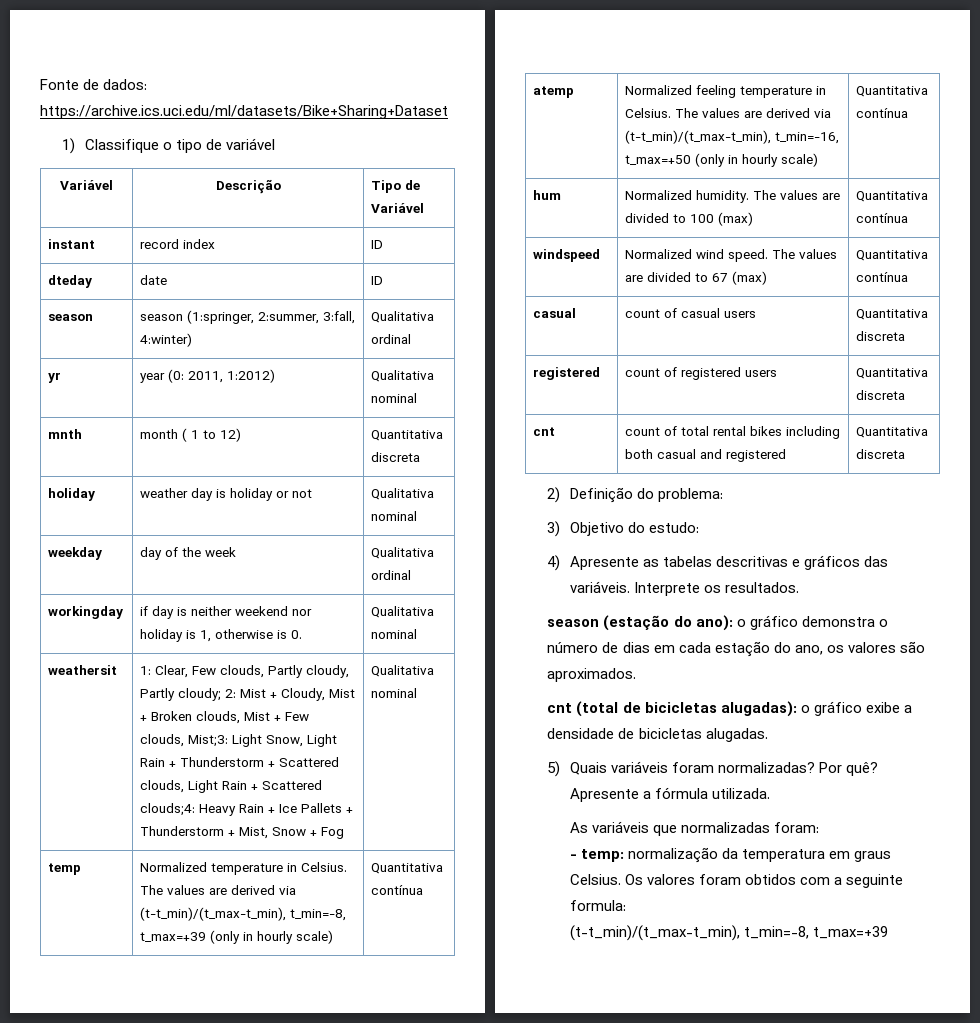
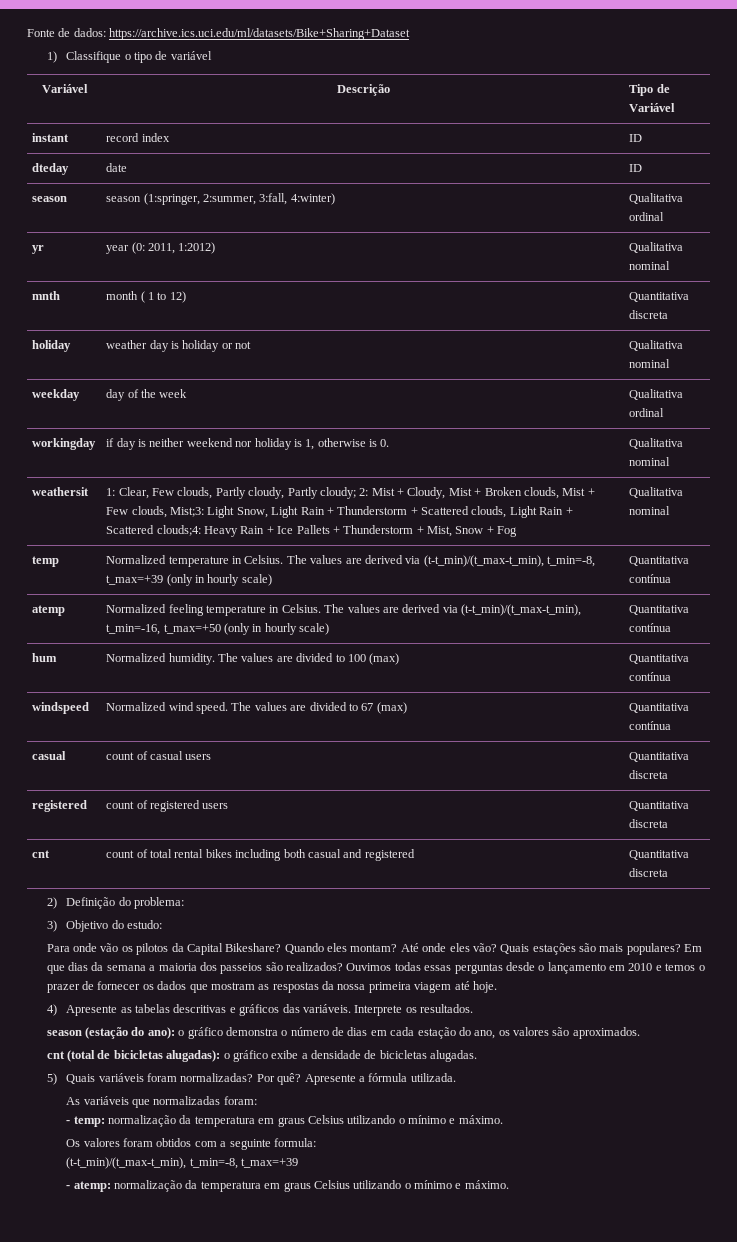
(699, 527) none -> [46,943,703,955] [46,962,705,974] [46,981,497,993] // Para onde vão os pilotos da Capital Bikeshare? Quando eles montam? Até onde eles vão? Quais estações são mais populares? Em que dias da semana a maioria dos passeios são realizados? Ouvimos todas essas perguntas desde o lançamento em 2010 e temos o prazer de fornecer os dados que mostram as respostas da nossa primeira viagem até hoje.
[569,874,621,885] Celsius. -> [307,1115,503,1124] Celsius utilizando o mínimo e máximo. //
(888, 932) none -> [66,1180,509,1192] // - atemp: normalização da temperatura em graus Celsius utilizando o mínimo e máximo.

